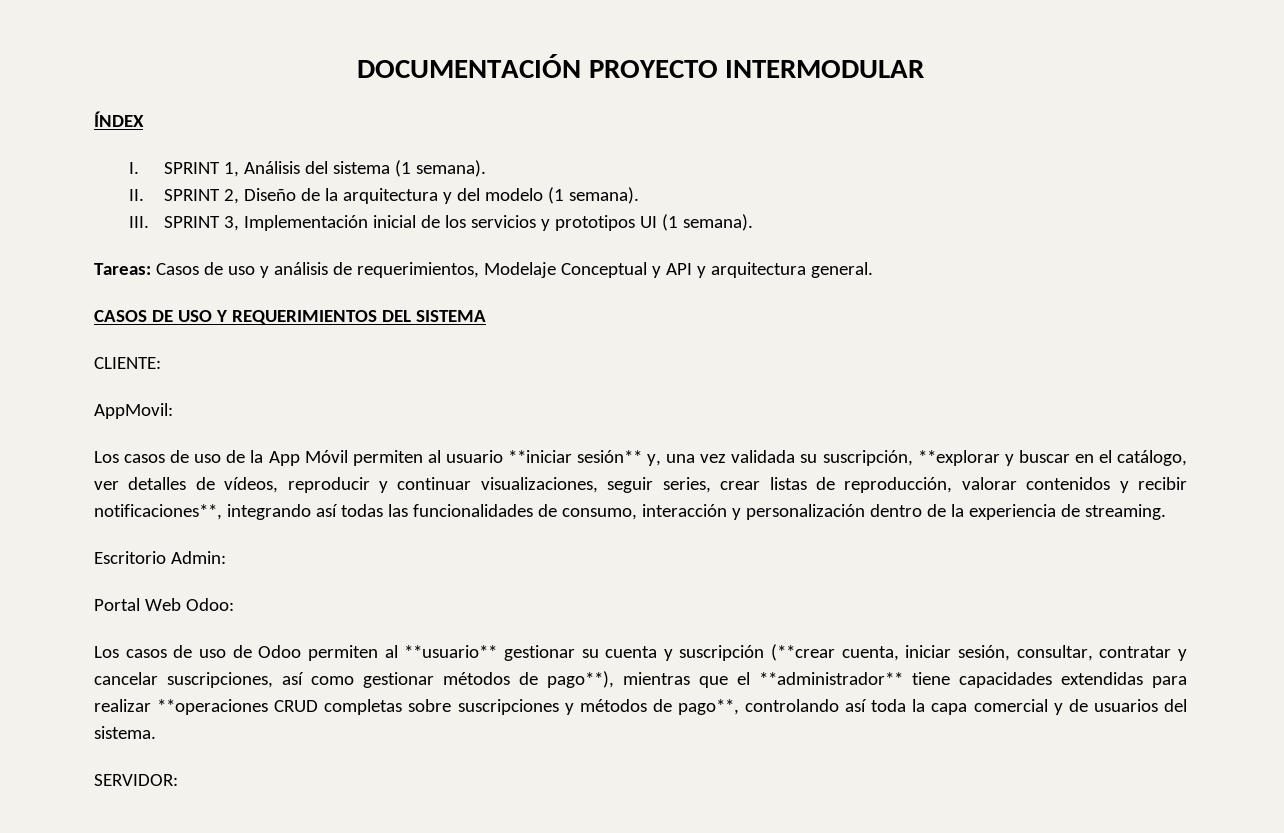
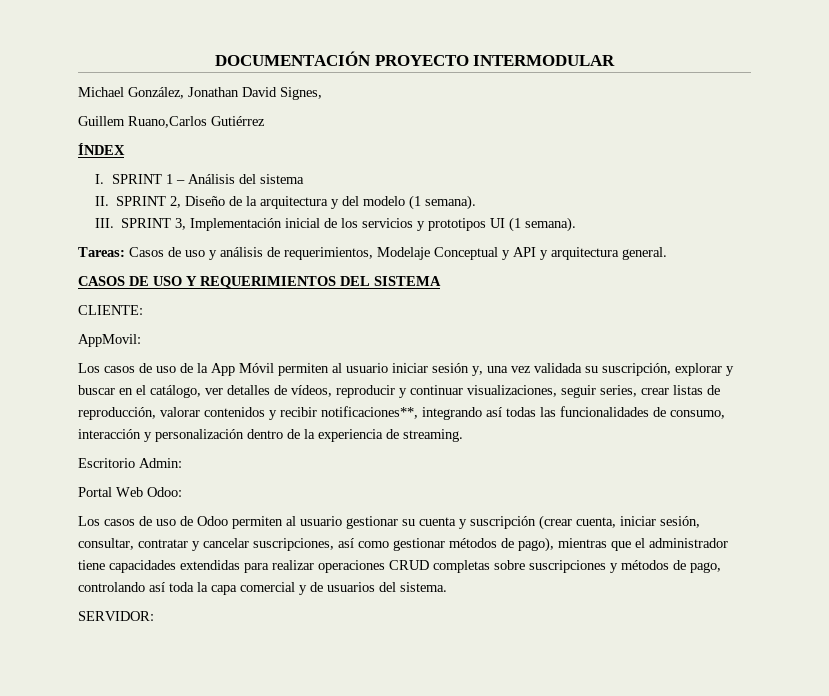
(926, 69) none -> [78,87,322,100] [78,116,265,128] // Michael González, Jonathan David Signes, // Guillem Ruano,Carlos Gutiérrez
[223,162,239,177] 1, -> [165,174,185,184] 1 –
[394,160,486,177] (1 semana). -> (304, 179) none
[507,450,642,463] **iniciar sesión** -> [392,363,469,373] iniciar sesión
[917,450,1000,466] **explorar -> [675,363,722,376] explorar
[404,645,498,658] **usuario** -> [300,516,342,526] usuario
[771,644,836,661] (**crear -> [539,515,572,530] (crear
[547,671,614,688] pago**), -> [518,537,554,552] pago),
[759,672,903,685] **administrador** -> [649,538,728,548] administrador
[157,699,269,715] **operaciones -> [318,560,385,573] operaciones
[677,699,739,715] pago**, -> [690,562,721,573] pago,

